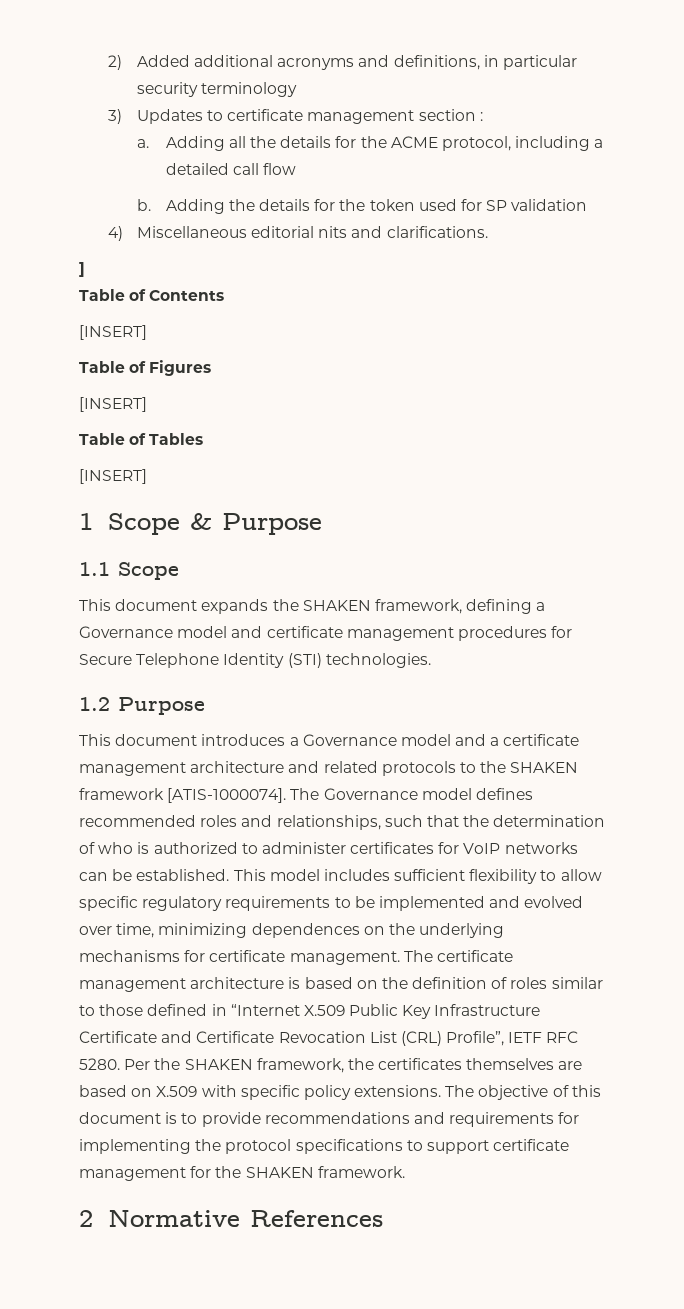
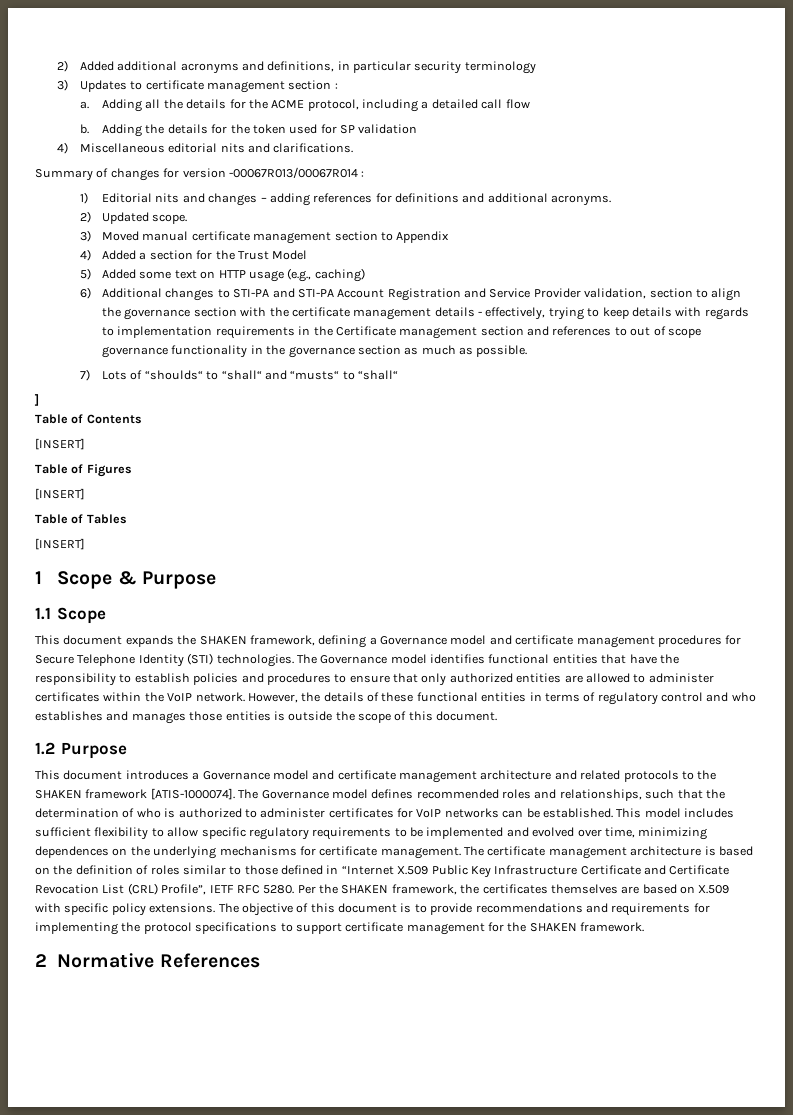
(488, 232) none -> [35,167,365,181] [79,192,612,206] [79,211,188,224] [79,230,450,244] [79,249,308,261] [79,268,365,282] [79,287,742,301] [102,307,749,320] [102,326,701,339] [102,345,528,358] [79,369,399,381] // Summary of changes for version -00067R013/00067R014 : // 1) Editorial nits and changes – adding references for definitions and additional acronyms. // 2) Updated scope. // 3) Moved manual certificate management section to Appendix // 4) Added a section for the Trust Model // 5) Added some text on HTTP usage (e.g., caching) // 6) Additional changes to STI-PA and STI-PA Account Registration and Service Provider validation, section to align the governance section with the certificate management details - effectively, trying to keep details with regards to implementation requirements in the Certificate management section and references to out of scope governance functionality in the governance section as much as possible. // 7) Lots of “shoulds“ to “shall“ and “musts“ to “shall“
(431, 660) none -> [296,654,679,664] [35,673,714,686] [35,692,756,705] [35,711,498,724] The Governance model identifies functional entities that have the responsibility to establish policies and procedures to ensure that only authorized entities are allowed to administer certificates within the VoIP network. However, the details of these functional entities in terms of regulatory control and who establishes and manages those entities is outside the scope of this document.
[490,737,500,746] a -> (335, 775) none

